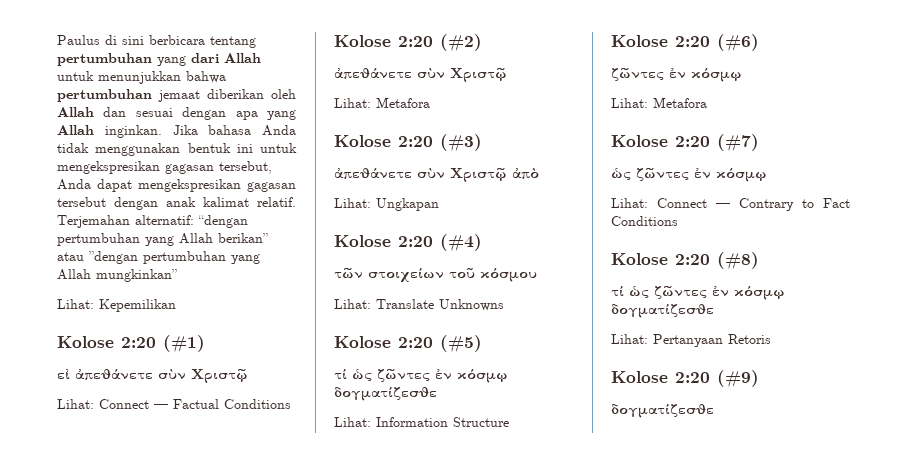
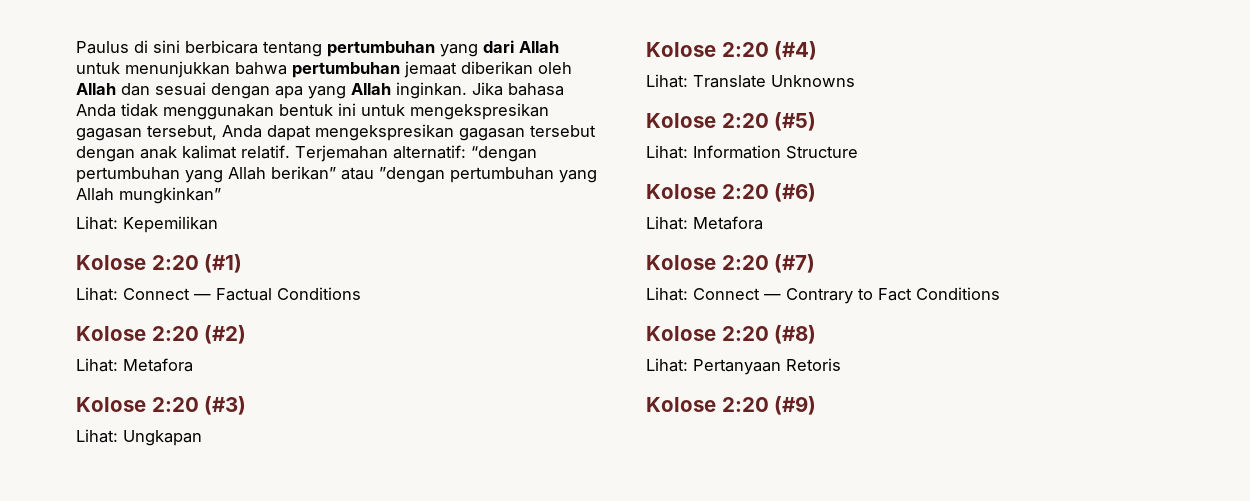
[57,369,248,383] // εἰ ἀπεθάνετε σὺν Χριστῷ -> (243, 263) none
[334,68,507,82] // ἀπεθάνετε σὺν Χριστῷ -> (247, 334) none
[334,168,539,182] // ἀπεθάνετε σὺν Χριστῷ ἀπὸ -> (247, 405) none
[334,268,537,283] // τῶν στοιχείων τοῦ κόσμου -> (818, 50) none
[334,369,508,383] [334,387,437,401] // τί ὡς ζῶντες ἐν κόσμῳ δογματίζεσθε -> (817, 121) none
[611,68,742,82] // ζῶντες ἐν κόσμῳ -> (817, 192) none
[611,168,767,182] // ὡς ζῶντες ἐν κόσμῳ -> (816, 263) none
[611,286,785,300] [611,304,714,318] // τί ὡς ζῶντες ἐν κόσμῳ δογματίζεσθε -> (817, 334) none
[611,404,714,418] // δογματίζεσθε -> (817, 405) none

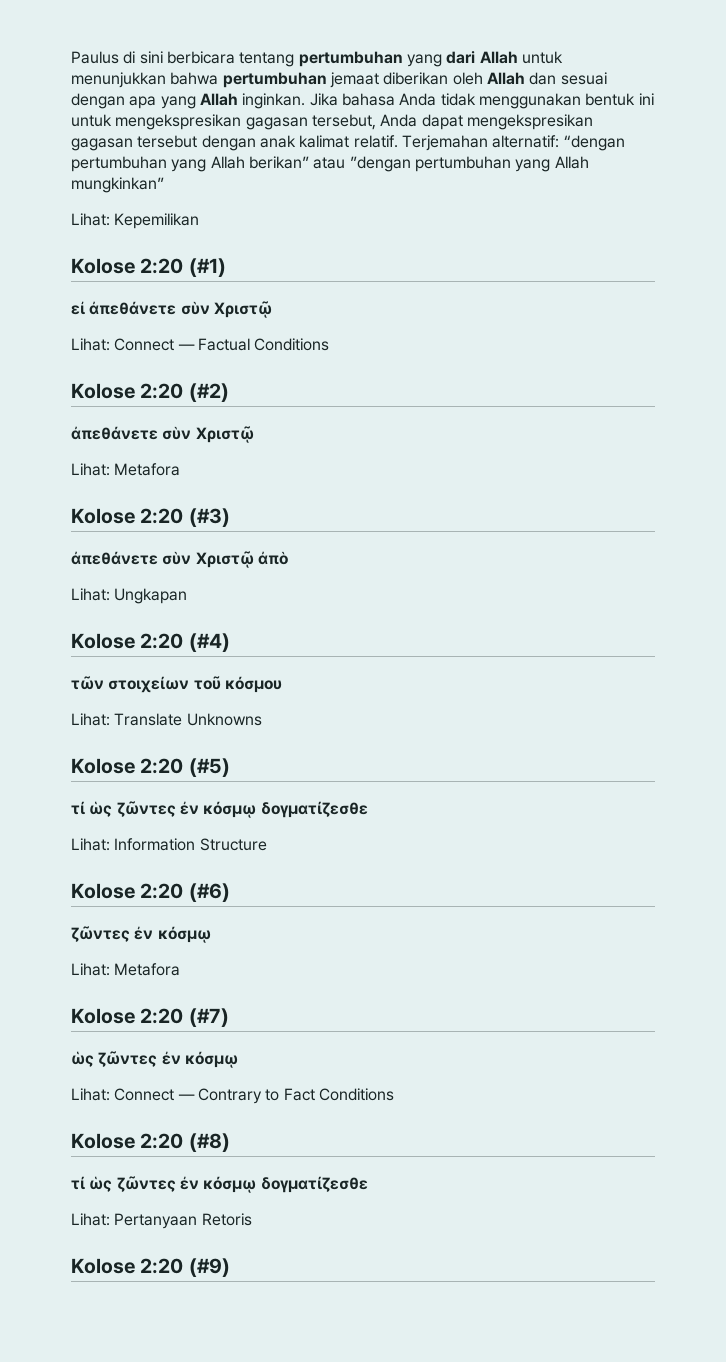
(243, 263) none -> [71,301,272,318] // εἰ ἀπεθάνετε σὺν Χριστῷ
(247, 334) none -> [71,426,254,443] // ἀπεθάνετε σὺν Χριστῷ
(247, 405) none -> [71,551,288,568] // ἀπεθάνετε σὺν Χριστῷ ἀπὸ
(818, 50) none -> [71,676,282,693] // τῶν στοιχείων τοῦ κόσμου
(817, 121) none -> [71,801,368,818] // τί ὡς ζῶντες ἐν κόσμῳ δογματίζεσθε
(817, 192) none -> [71,926,211,943] // ζῶντες ἐν κόσμῳ
(816, 263) none -> [71,1051,238,1068] // ὡς ζῶντες ἐν κόσμῳ
(817, 334) none -> [71,1176,368,1193] // τί ὡς ζῶντες ἐν κόσμῳ δογματίζεσθε

